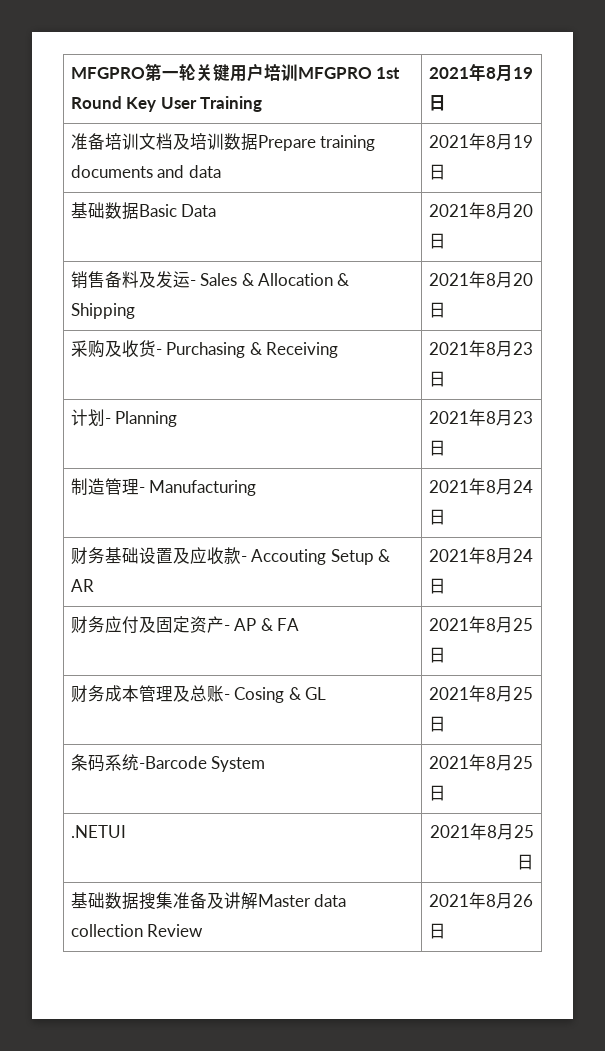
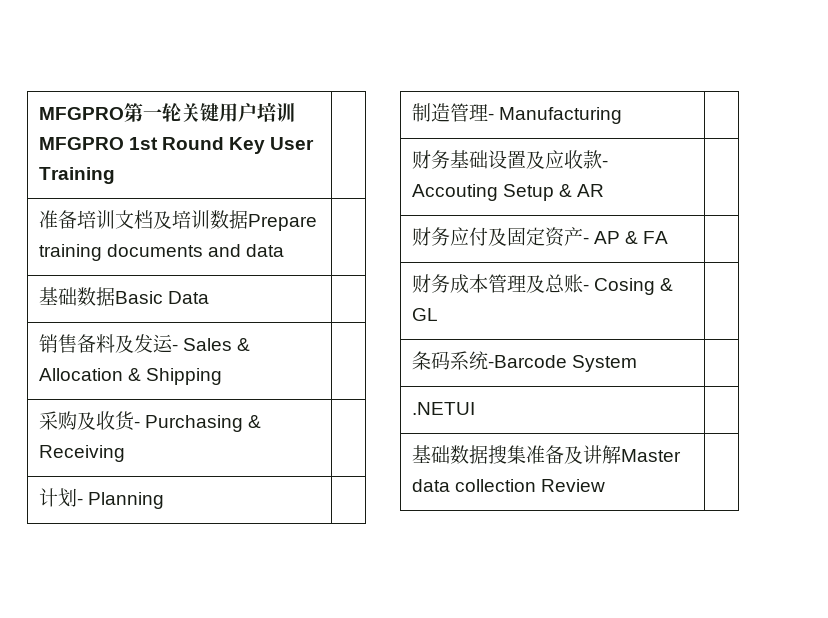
[428,63,533,82] [428,95,446,111] 2021年8月19日 -> (115, 175) none
[428,133,533,150] [428,164,446,180] 2021年8月19日 -> (285, 250) none
[428,202,533,219] [428,233,446,249] 2021年8月20日 -> (209, 297) none
[428,271,533,288] [428,302,446,318] 2021年8月20日 -> (223, 376) none
[428,340,533,357] [428,371,446,387] 2021年8月23日 -> (125, 453) none
[428,409,533,426] [428,440,446,456] 2021年8月23日 -> (164, 500) none
[428,478,533,495] [428,509,446,525] 2021年8月24日 -> (622, 115) none
[428,547,533,564] [428,578,446,594] 2021年8月24日 -> (605, 190) none
[428,616,533,633] [428,647,446,663] 2021年8月25日 -> (669, 237) none
[428,685,533,702] [428,716,446,732] 2021年8月25日 -> (438, 314) none
[428,754,533,771] [428,785,446,801] [70,825,126,838] [430,823,535,840] [517,854,535,870] 2021年8月25日 // .NETUI | 2021年8月25日 -> [411,402,475,415] // .NETUI |
[428,892,533,909] [428,923,446,939] 2021年8月26日 -> (606, 485) none

